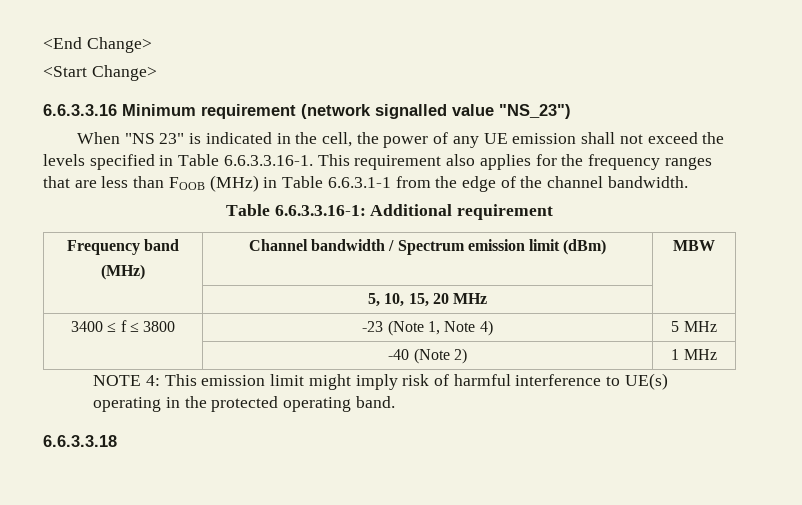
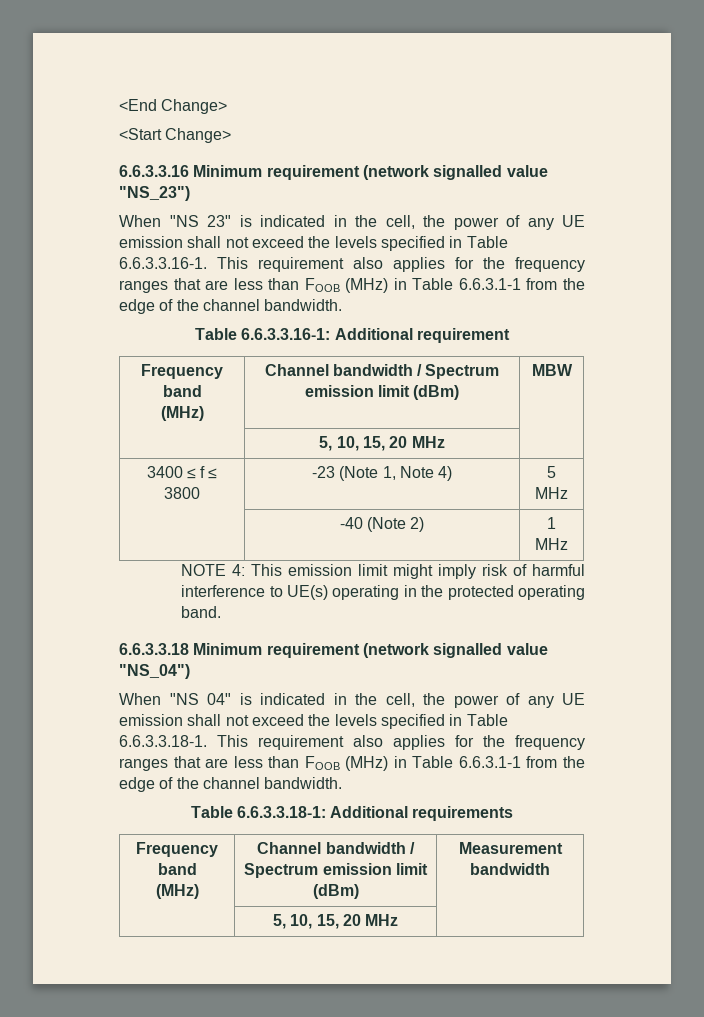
(117, 441) none -> [193,643,548,658] [119,664,190,679] [119,693,585,708] [119,714,508,729] [119,735,585,750] [119,756,586,771] [119,777,343,792] [190,806,514,821] [136,842,218,857] [157,863,197,875] [155,884,199,899] [257,842,415,854] [244,863,428,878] [312,884,359,899] [458,842,563,854] [470,863,550,875] [272,914,399,929] Minimum requirement (network signalled value "NS_04") // When "NS 04" is indicated in the cell, the power of any UE emission shall not exceed the levels specified in Table 6.6.3.3.18-1. This requirement also applies for the frequency ranges that are less than FOOB (MHz) in Table 6.6.3.1-1 from the edge of the channel bandwidth. // Table 6.6.3.3.18-1: Additional requirements // Frequency band // (MHz) | Channel bandwidth / Spectrum emission limit (dBm) | Measurement bandwidth // | 5, 10, 15, 20 MHz |

